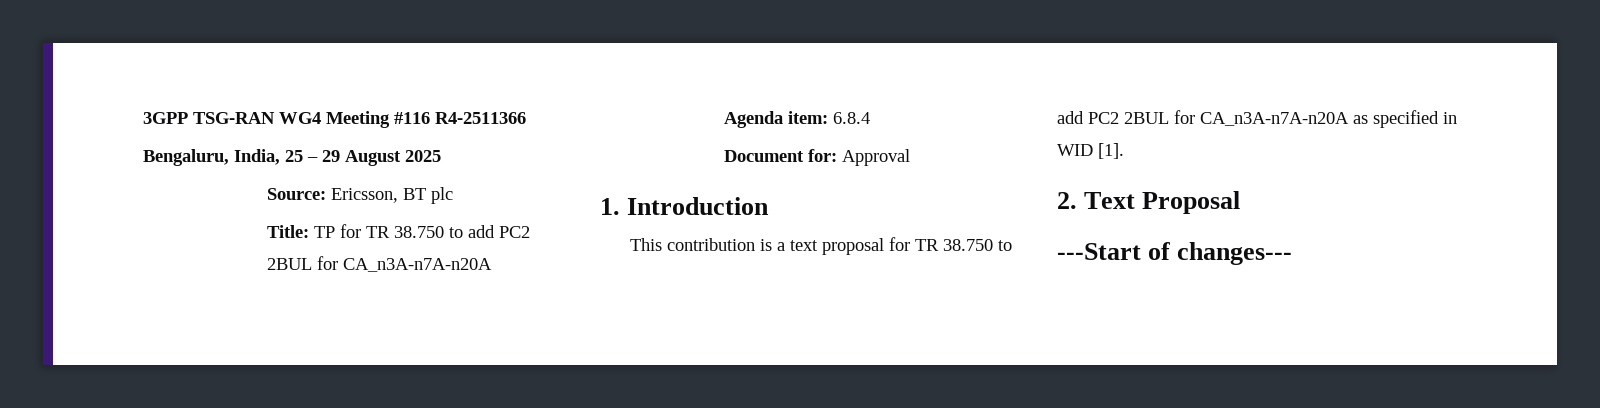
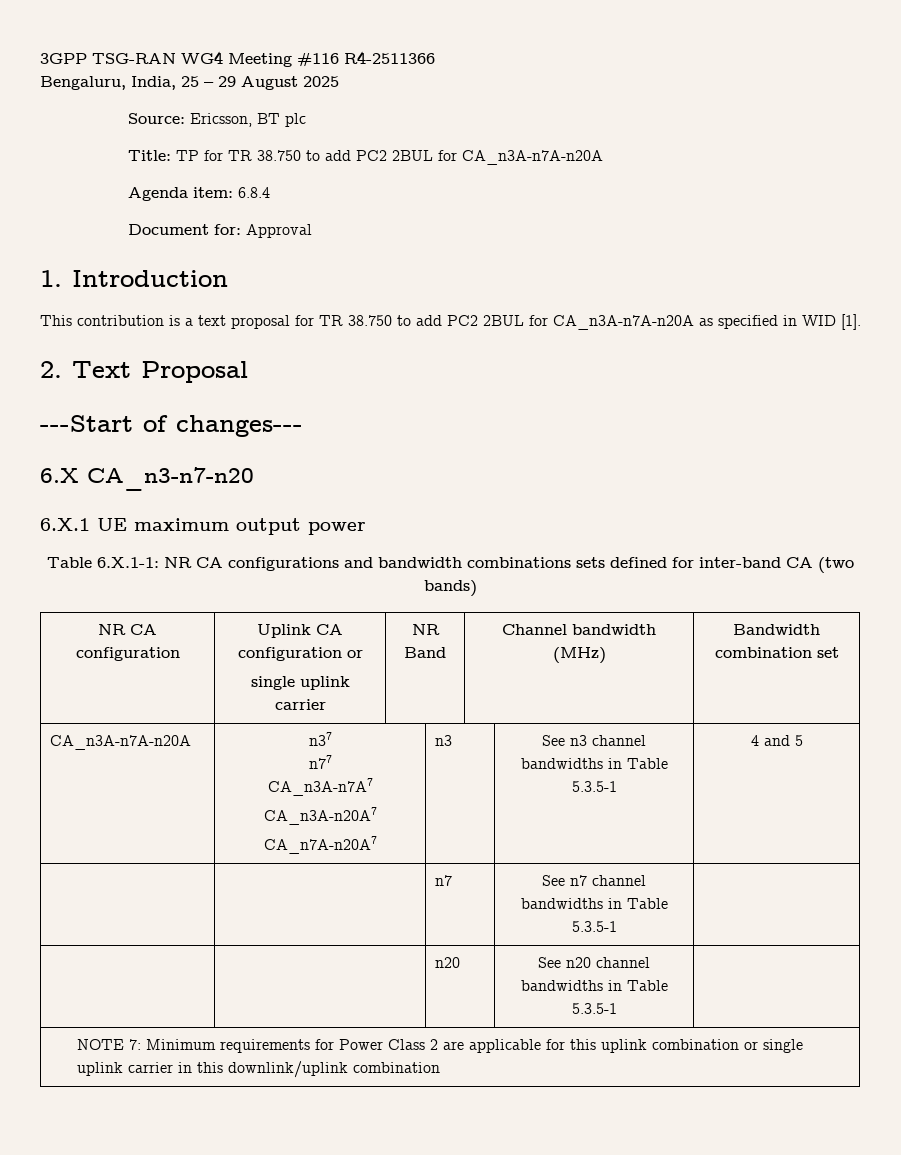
(1293, 253) none -> [40,467,254,491] [40,518,366,535] [47,557,854,573] [424,580,477,597] [98,624,157,635] [75,647,180,661] [257,624,343,638] [237,647,363,661] [250,676,350,690] [274,699,326,710] [411,624,440,635] [404,647,446,658] [502,624,656,635] [552,647,606,664] [733,624,820,635] [714,647,839,658] [50,735,192,750] [308,732,332,746] [308,755,332,769] [267,778,373,796] [263,807,377,825] [263,836,377,854] [435,735,453,746] [542,735,646,746] [520,758,668,769] [571,781,617,792] [750,735,803,746] [435,875,453,886] [542,875,646,886] [520,898,668,909] [571,921,617,932] [435,957,461,968] [538,957,650,968] [520,980,668,991] [571,1003,617,1014] [76,1039,803,1053] [76,1061,440,1078] // 6.X CA_n3-n7-n20 // 6.X.1 UE maximum output power // Table 6.X.1-1: NR CA configurations and bandwidth combinations sets defined for inter-band CA (two bands) // NR CA configuration | Uplink CA configuration or // single uplink carrier | NR Band | Channel bandwidth (MHz) | Bandwidth combination set // CA_n3A-n7A-n20A | n37 // n77 // CA_n3A-n7A7 // CA_n3A-n20A7 // CA_n7A-n20A7 | n3 | See n3 channel bandwidths in Table 5.3.5-1 | 4 and 5 // | | n7 | See n7 channel bandwidths in Table 5.3.5-1 | // | | n20 | See n20 channel bandwidths in Table 5.3.5-1 | // NOTE 7: Minimum requirements for Power Class 2 are applicable for this uplink combination or single uplink carrier in this downlink/uplink combination

